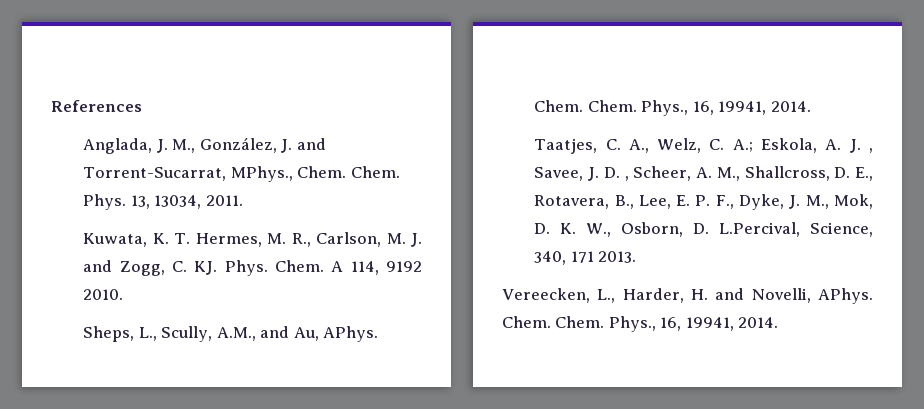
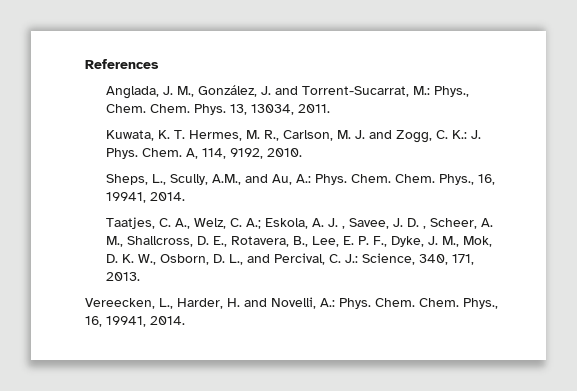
[230,166,293,182] MPhys., -> [413,86,470,97] M.: Phys.,
[194,260,422,276] KJ. Phys. Chem. A 114, 9192 -> [452,130,482,139] [106,148,264,159] K.: J. Phys. Chem. A, 114, 9192,
[322,326,378,342] APhys. -> [296,174,348,185] A.: Phys.
[719,222,801,237] L.Percival, -> [229,253,359,265] L., and Percival, C. J.:
[570,251,594,263] 171 -> [452,254,475,265] 171,
[818,288,873,304] APhys. -> [320,298,371,309] A.: Phys.

